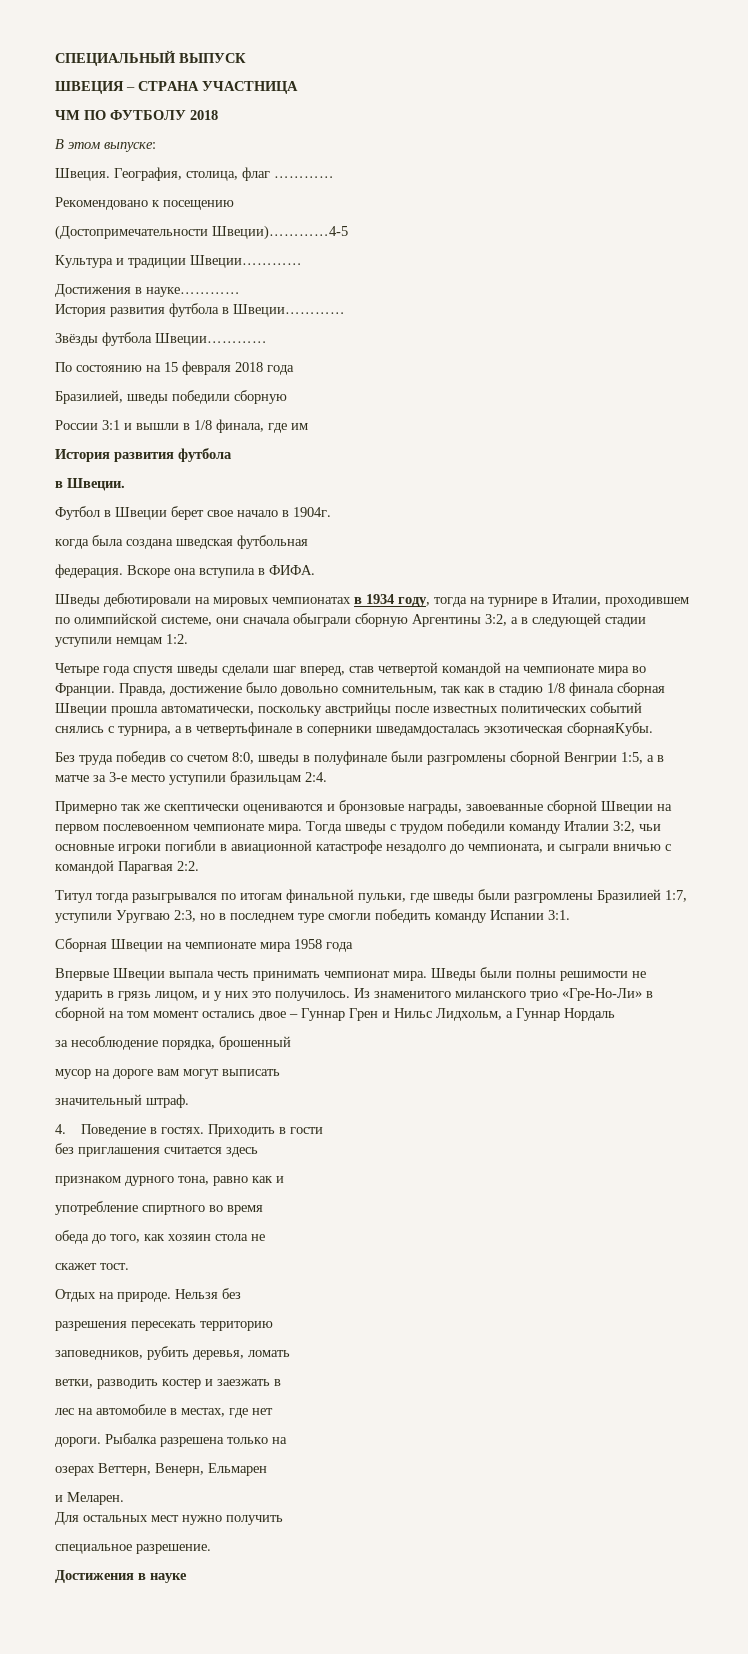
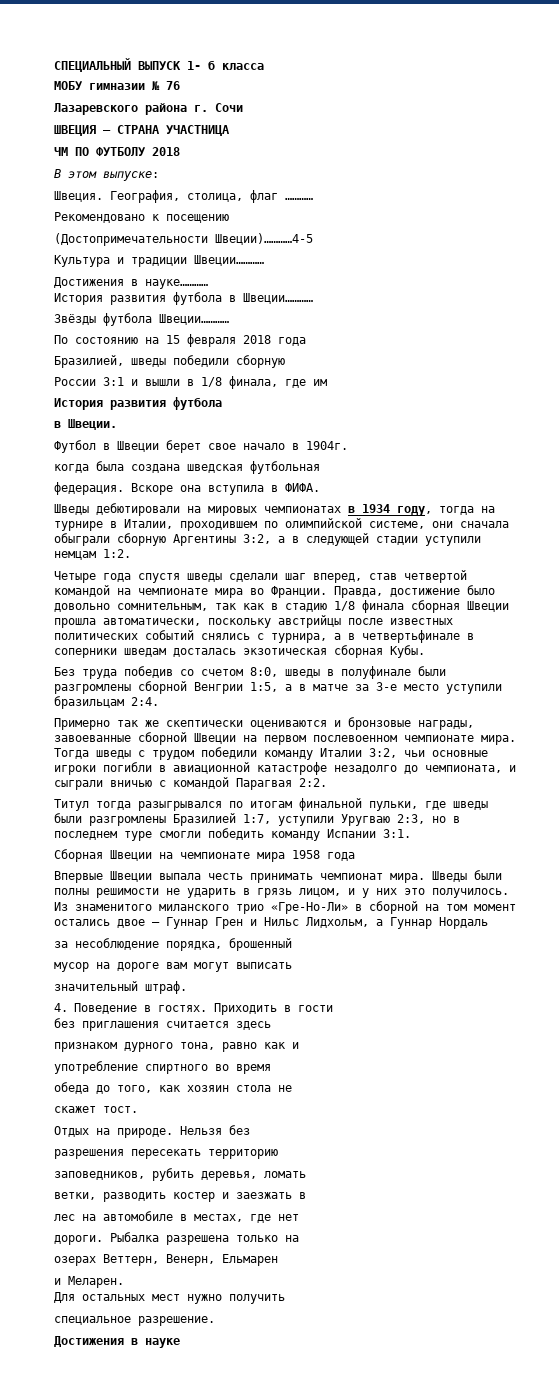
(246, 58) none -> [187,60,264,70] [54,81,180,90] [54,103,243,115] 1- б класса // МОБУ гимназии № 76 // Лазаревского района г. Сочи
[376,722,653,736] шведамдосталась экзотическая сборнаяКубы. -> [124,645,425,658] шведам досталась экзотическая сборная Кубы.

